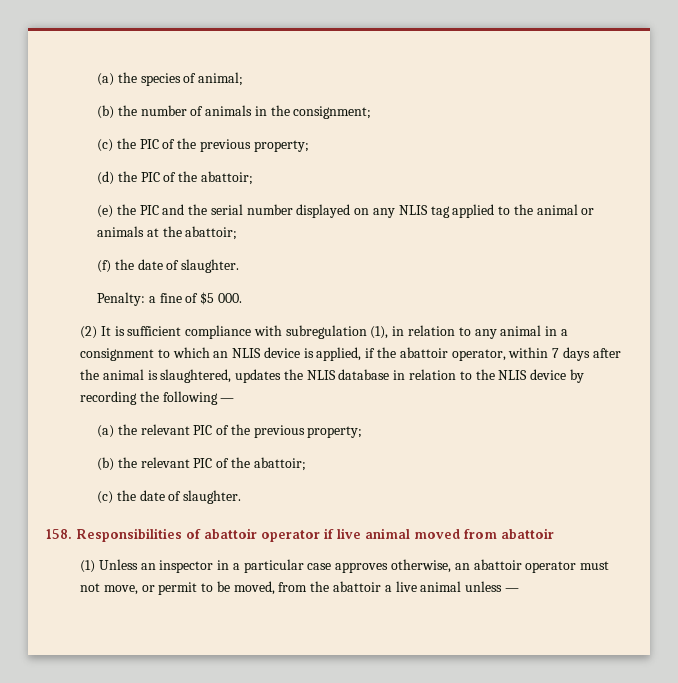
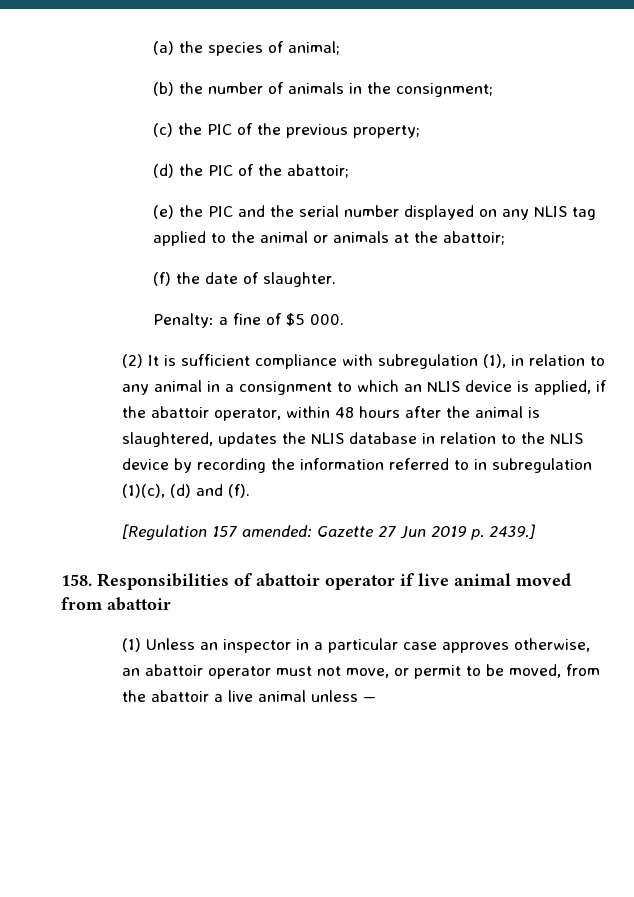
[552,347,590,361] 7 days -> [335,406,401,418] 48 hours
[162,391,235,405] [96,424,363,438] [96,457,306,471] [96,490,242,504] following — // (a) the relevant PIC of the previous property; // (b) the relevant PIC of the abattoir; // (c) the date of slaughter. -> [300,458,593,473] [122,484,251,498] [122,524,536,541] information referred to in subregulation (1)(c), (d) and (f). // [Regulation 157 amended: Gazette 27 Jun 2019 p. 2439.]

